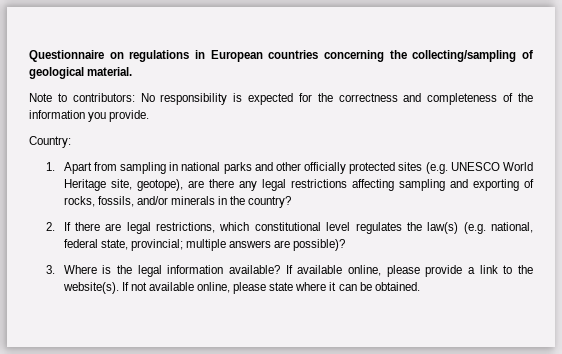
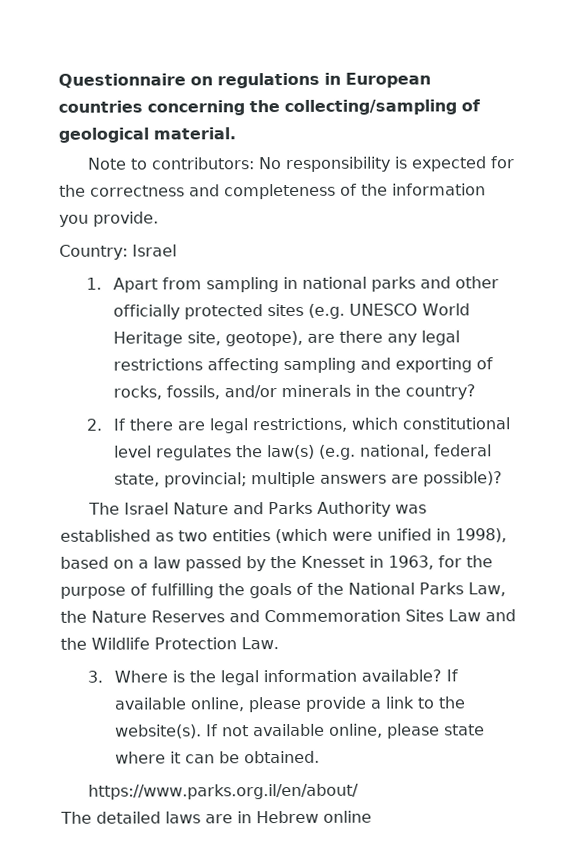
(71, 142) none -> [131,244,177,257] Israel
(346, 245) none -> [87,501,427,517] [60,528,507,544] [60,555,493,572] [60,582,506,599] [60,609,516,623] [60,637,279,650] // The Israel Nature and Parks Authority was established as two entities (which were unified in 1998), based on a law passed by the Knesset in 1963, for the purpose of fulfilling the goals of the National Parks Law, the Nature Reserves and Commemoration Sites Law and the Wildlife Protection Law.
(420, 286) none -> [88,783,360,800] [60,810,372,824] // https://www.parks.org.il/en/about/ // The detailed laws are in Hebrew online

